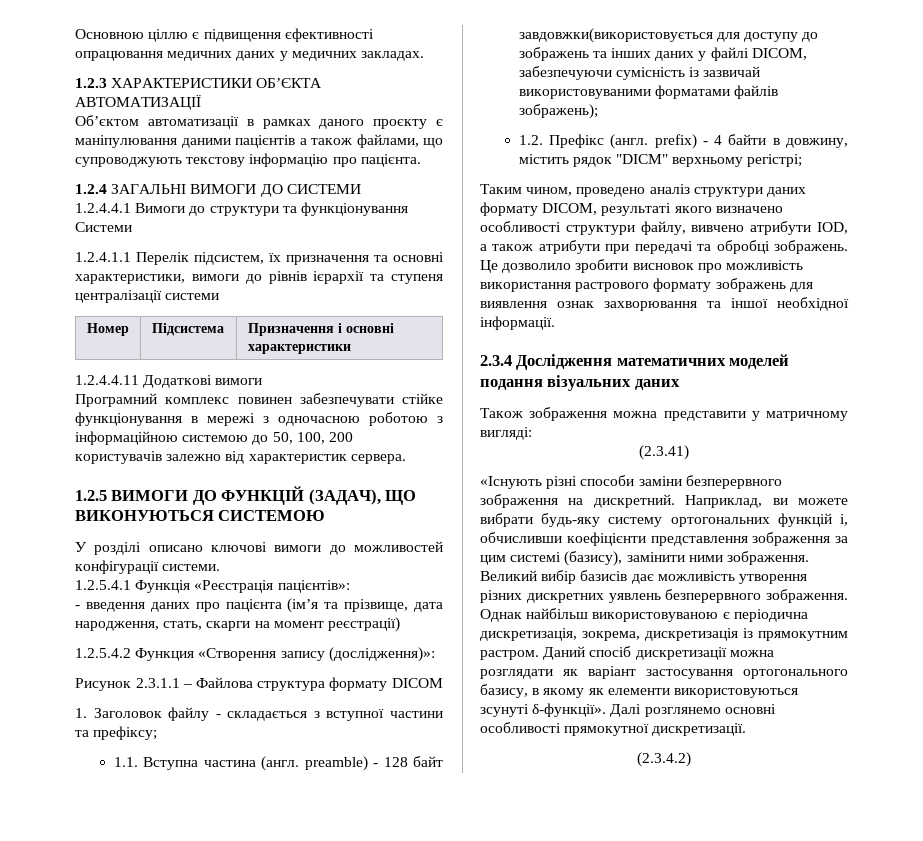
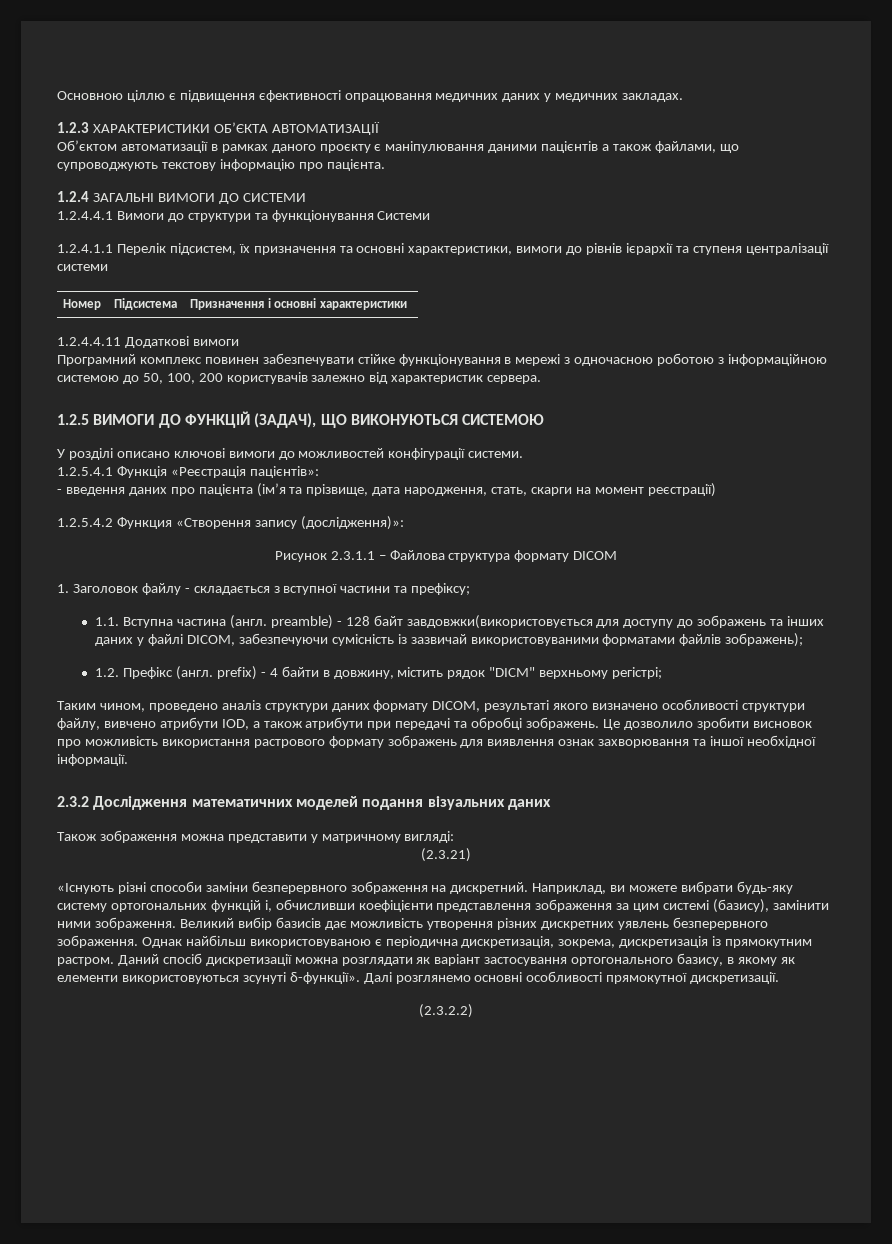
[480,355,512,366] 2.3.4 -> [57,796,89,807] 2.3.2
[639,445,689,460] (2.3.41) -> [421,848,471,862] (2.3.21)
[637,752,691,767] (2.3.4.2) -> [419,1004,473,1018] (2.3.2.2)

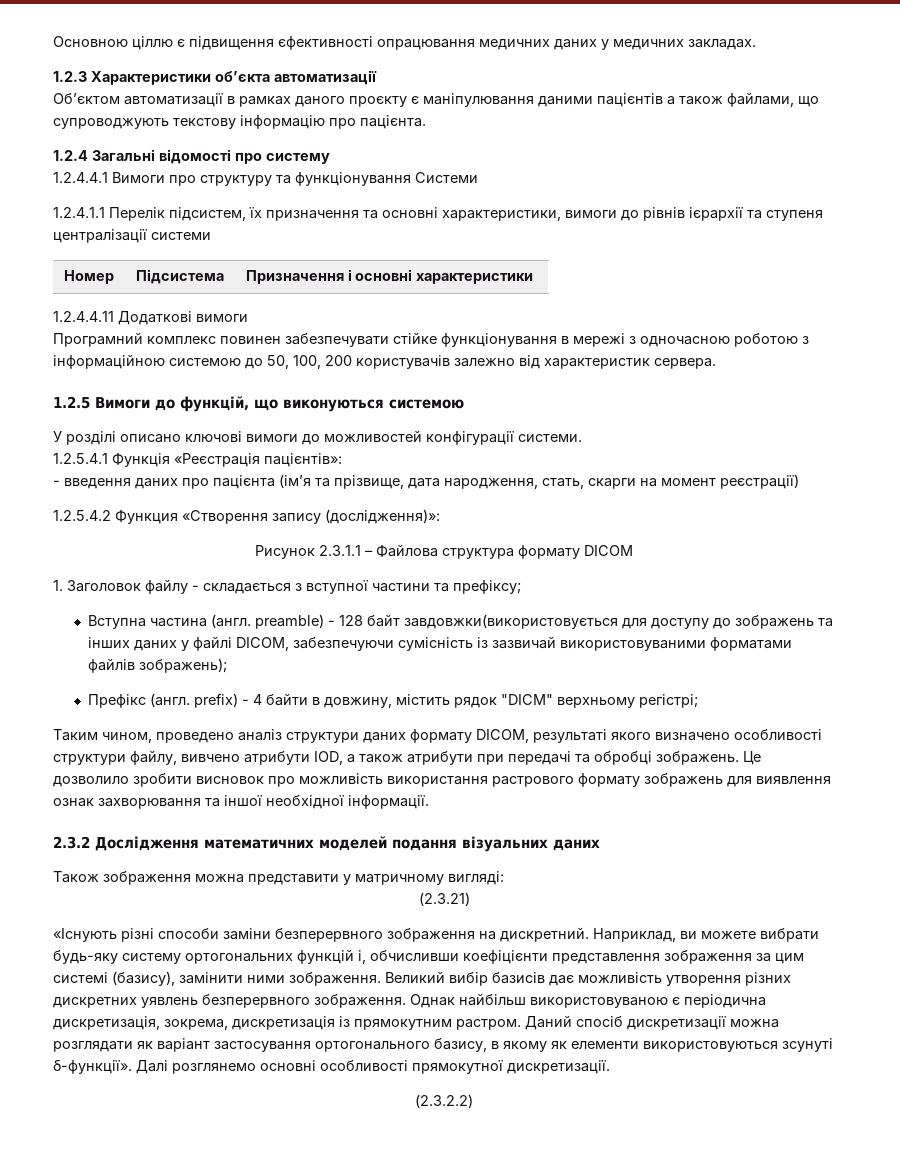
[92,122,380,135] ХАРАКТЕРИСТИКИ ОБ’ЄКТА АВТОМАТИЗАЦІЇ -> [91,70,377,85] Характеристики об’єкта автоматизації
[92,193,306,204] ЗАГАЛЬНІ ВИМОГИ ДО СИСТЕМИ -> [92,149,330,164] Загальні відомості про систему
[167,213,251,222] до структури -> [169,175,272,186] про структуру
[93,411,545,428] ВИМОГИ ДО ФУНКЦІЙ (ЗАДАЧ), ЩО ВИКОНУЮТЬСЯ СИСТЕМОЮ -> [95,396,464,412] Вимоги до функцій, що виконуються системою
[95,617,120,626] 1.1. -> (521, 587) none
[95,668,120,677] 1.2. -> (227, 665) none

